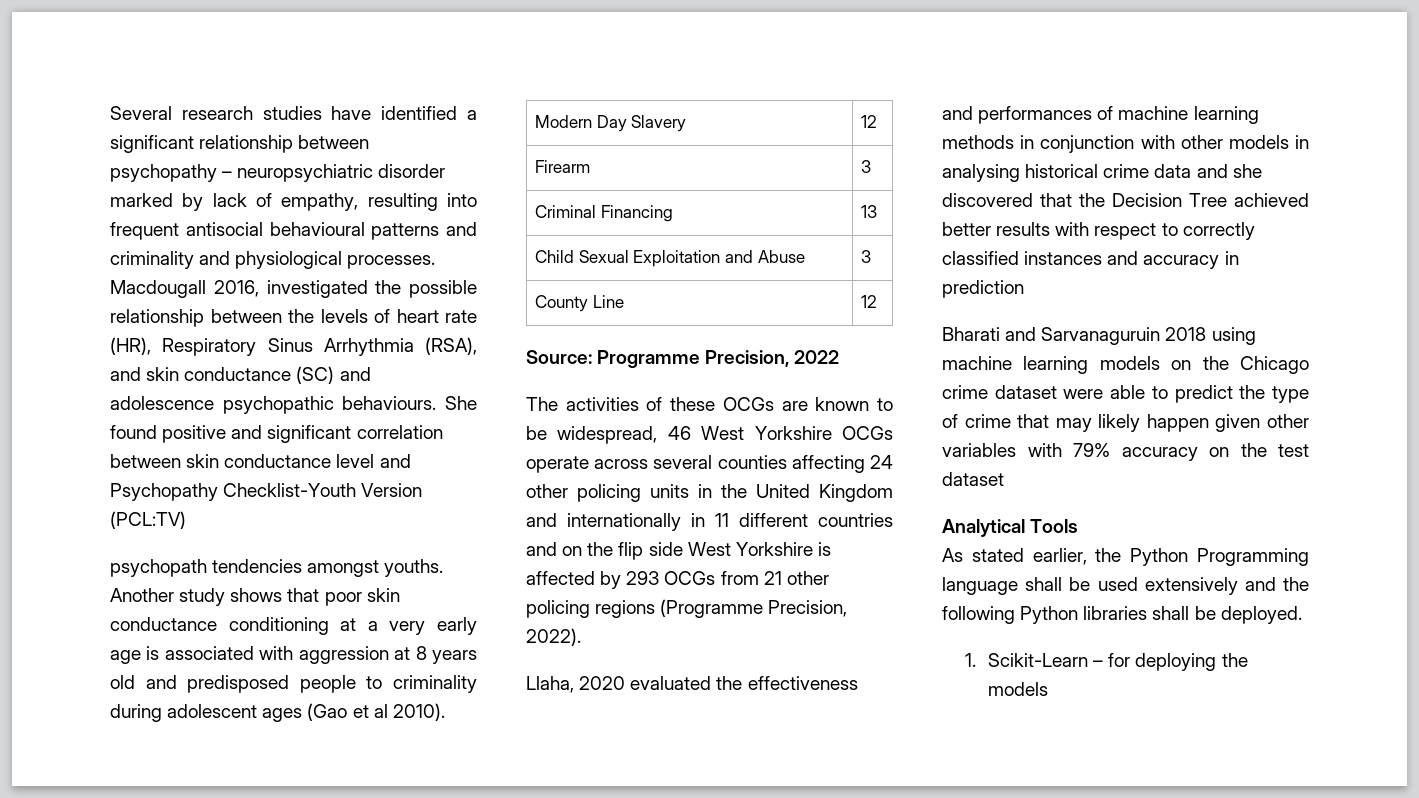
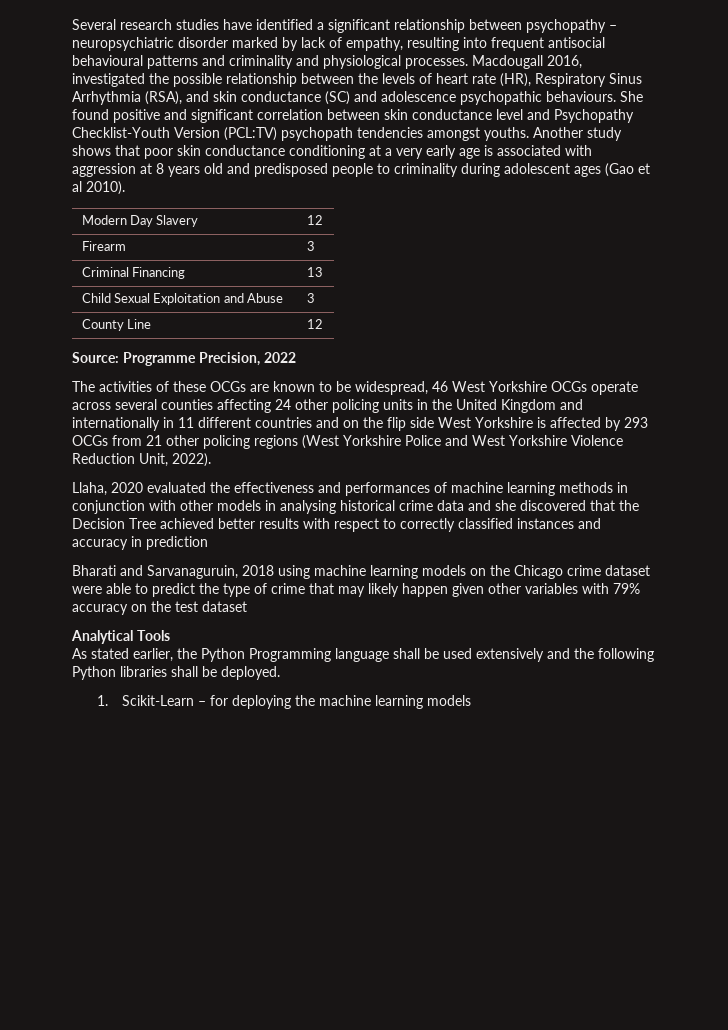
(186, 520) // -> (277, 134) none
[660,599,848,618] (Programme Precision, -> [302,435,623,449] [72,453,168,467] (West Yorkshire Police and West Yorkshire Violence Reduction Unit,
[1041,327,1161,345] Sarvanaguruin -> [147,565,238,579] Sarvanaguruin,
(1248, 660) none -> [319,695,424,709] machine learning

